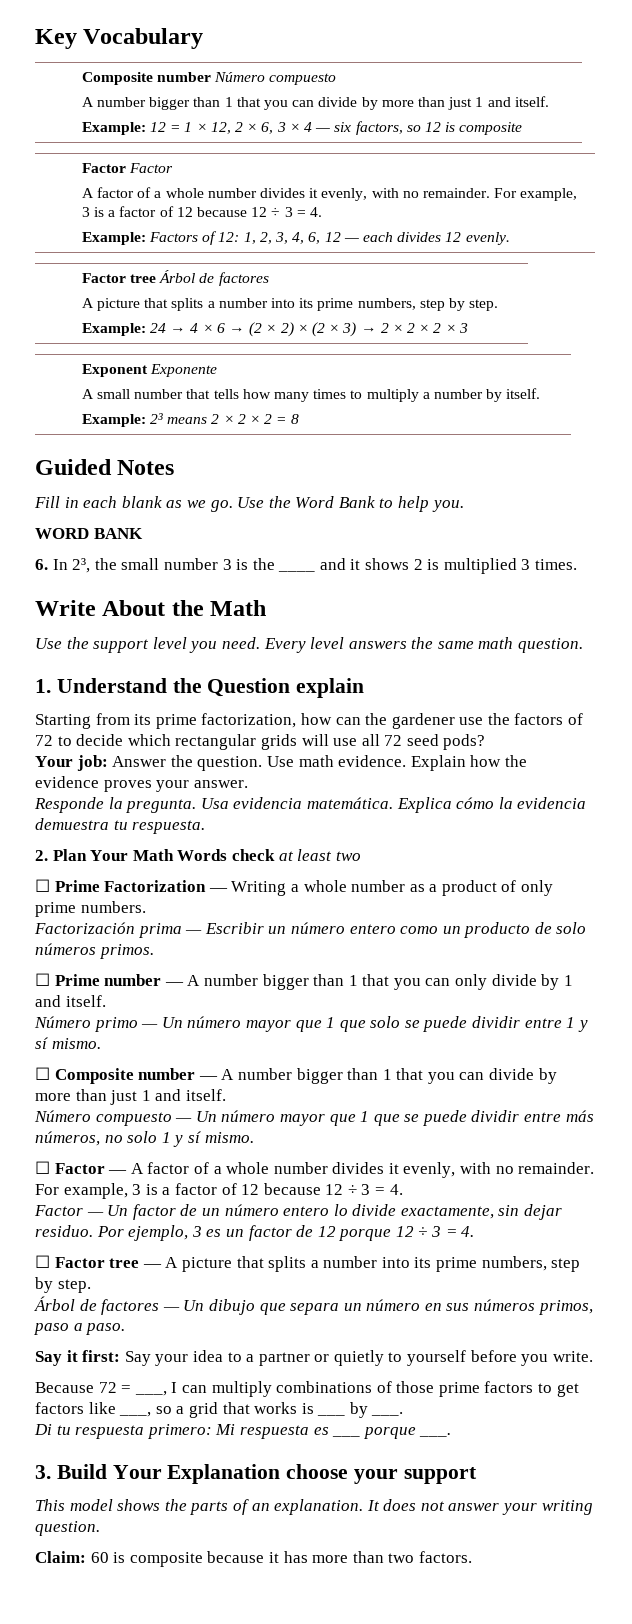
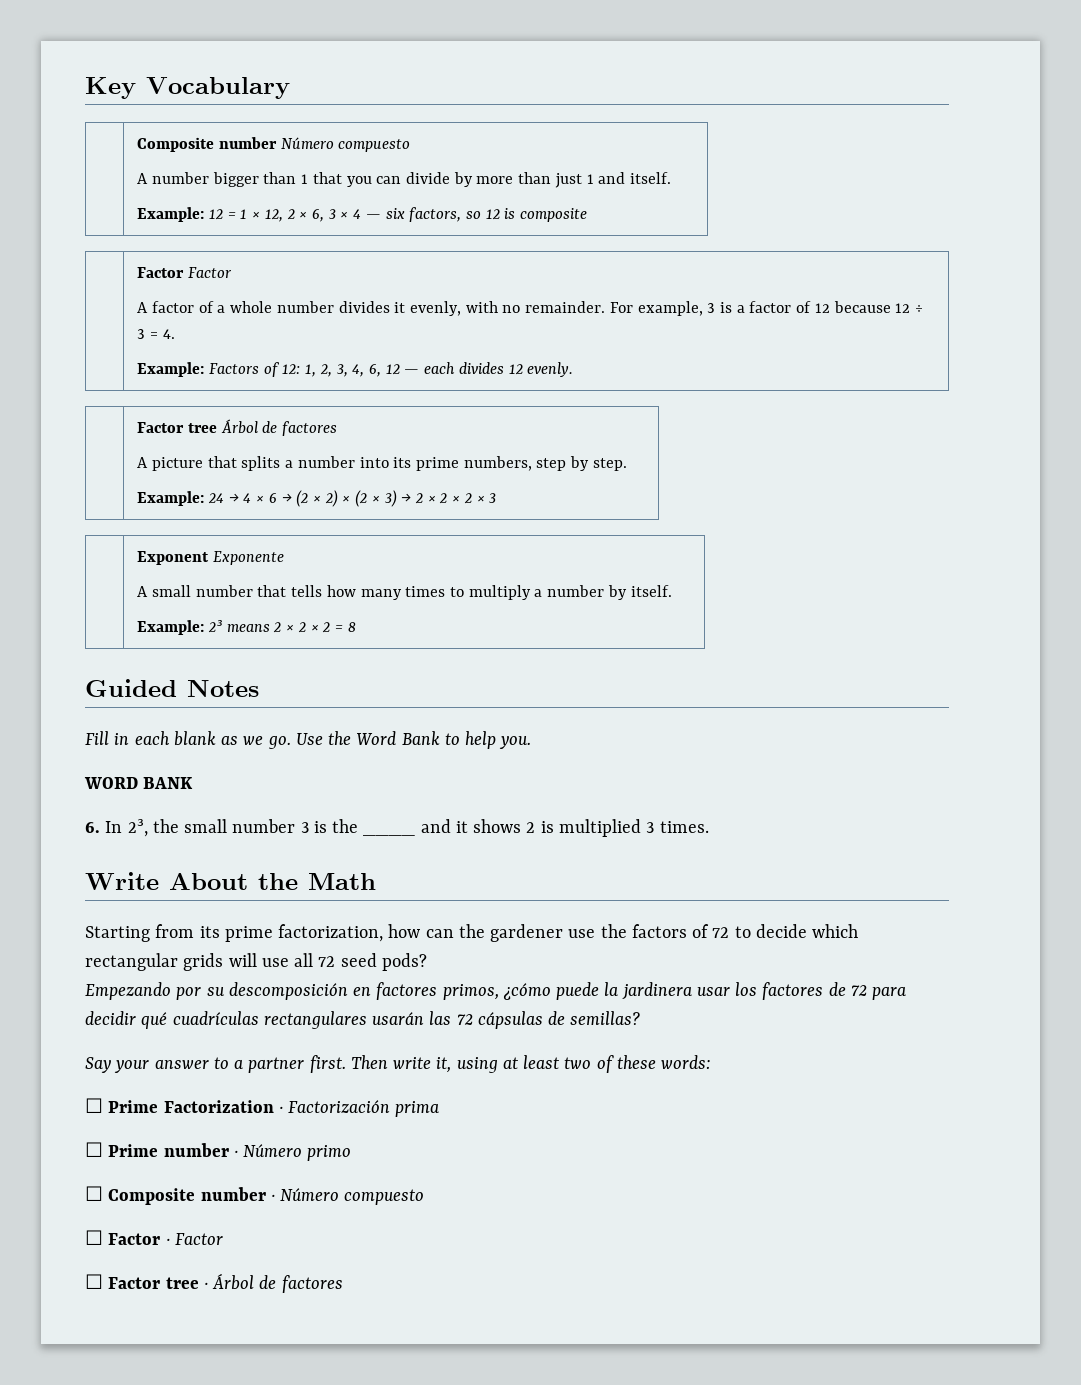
[35,637,584,653] [35,678,365,698] // Use the support level you need. Every level answers the same math question. // 1. Understand the Question explain -> (376, 881) none
[35,755,527,771] [35,776,248,792] [34,797,587,813] [35,818,206,834] [35,849,275,861] Your job: Answer the question. Use math evidence. Explain how the evidence proves your answer. // Responde la pregunta. Usa evidencia matemática. Explica cómo la evidencia demuestra tu respuesta. // 2. Plan Your Math Words check -> [85,982,907,1000] [85,1011,641,1029] [85,1055,498,1073] Empezando por su descomposición en factores primos, ¿cómo puede la jardinera usar los factores de 72 para decidir qué cuadrículas rectangulares usarán las 72 cápsulas de semillas? // Say your answer to a partner first. Then write it, using
(361, 856) none -> [596,1055,712,1073] of these words:
[208,880,554,896] [35,901,146,917] [34,922,587,938] [35,943,154,959] [35,973,573,990] [35,995,106,1007] [34,1016,588,1032] [35,1037,101,1049] [35,1067,557,1084] [35,1089,226,1105] [34,1110,594,1126] [35,1131,254,1147] [35,1161,595,1178] [35,1183,403,1199] [34,1204,563,1220] [35,1225,475,1241] [35,1255,581,1272] [35,1277,91,1293] [34,1296,593,1315] [34,1323,126,1335] [35,1350,593,1366] [35,1381,579,1397] [35,1402,314,1418] [317,1402,404,1418] [34,1424,329,1439] [332,1427,452,1439] [35,1464,477,1484] [35,1499,593,1515] [35,1521,100,1536] [35,1551,472,1567] — Writing a whole number as a product of only prime numbers. // Factorización prima — Escribir un número entero como un producto de solo números primos. // ☐ Prime number — A number bigger than 1 that you can only divide by 1 and itself. // Número primo — Un número mayor que 1 que solo se puede dividir entre 1 y sí mismo. // ☐ Composite number — A number bigger than 1 that you can divide by more than just 1 and itself. // Número compuesto — Un número mayor que 1 que se puede dividir entre más números, no solo 1 y sí mismo. // ☐ Factor — A factor of a whole number divides it evenly, with no remainder. For example, 3 is a factor of 12 because 12 ÷ 3 = 4. // Factor — Un factor de un número entero lo divide exactamente, sin dejar residuo. Por ejemplo, 3 es un factor de 12 porque 12 ÷ 3 = 4. // ☐ Factor tree — A picture that splits a number into its prime numbers, step by step. // Árbol de factores — Un dibujo que separa un número en sus números primos, paso a paso. // Say it first: Say your idea to a partner or quietly to yourself before you write. // Because 72 = ___, I can multiply combinations of those prime factors to get factors like ___, so a grid that works is ___ by ___. // Di tu respuesta primero: Mi respuesta es ___ porque ___. // 3. Build Your Explanation choose your support // This model shows the parts of an explanation. It does not answer your writing question. // Claim: 60 is composite because it has more than two factors. -> [278,1100,440,1117] [85,1142,352,1161] [85,1186,425,1205] [85,1230,223,1245] [85,1273,343,1293] · Factorización prima // ☐ Prime number · Número primo // ☐ Composite number · Número compuesto // ☐ Factor · Factor // ☐ Factor tree · Árbol de factores

